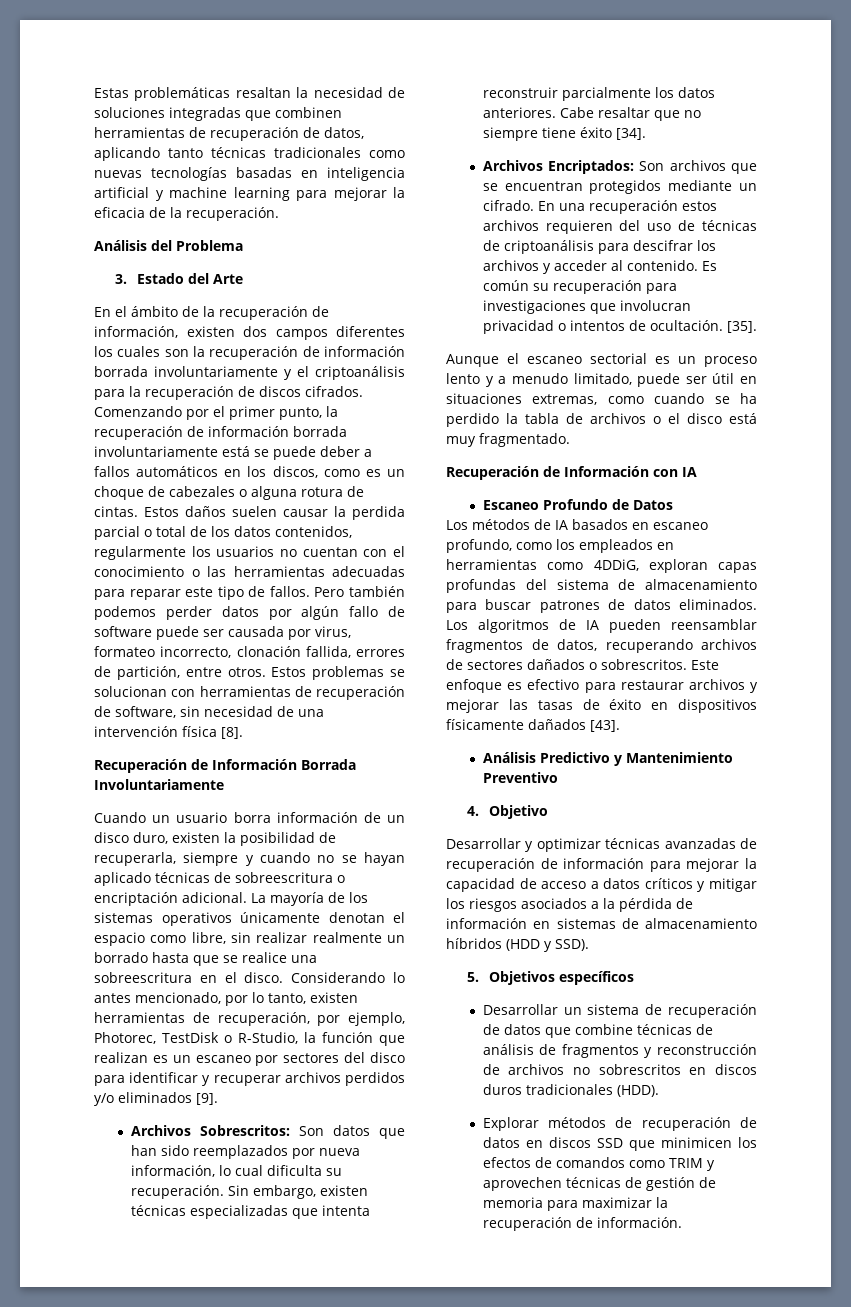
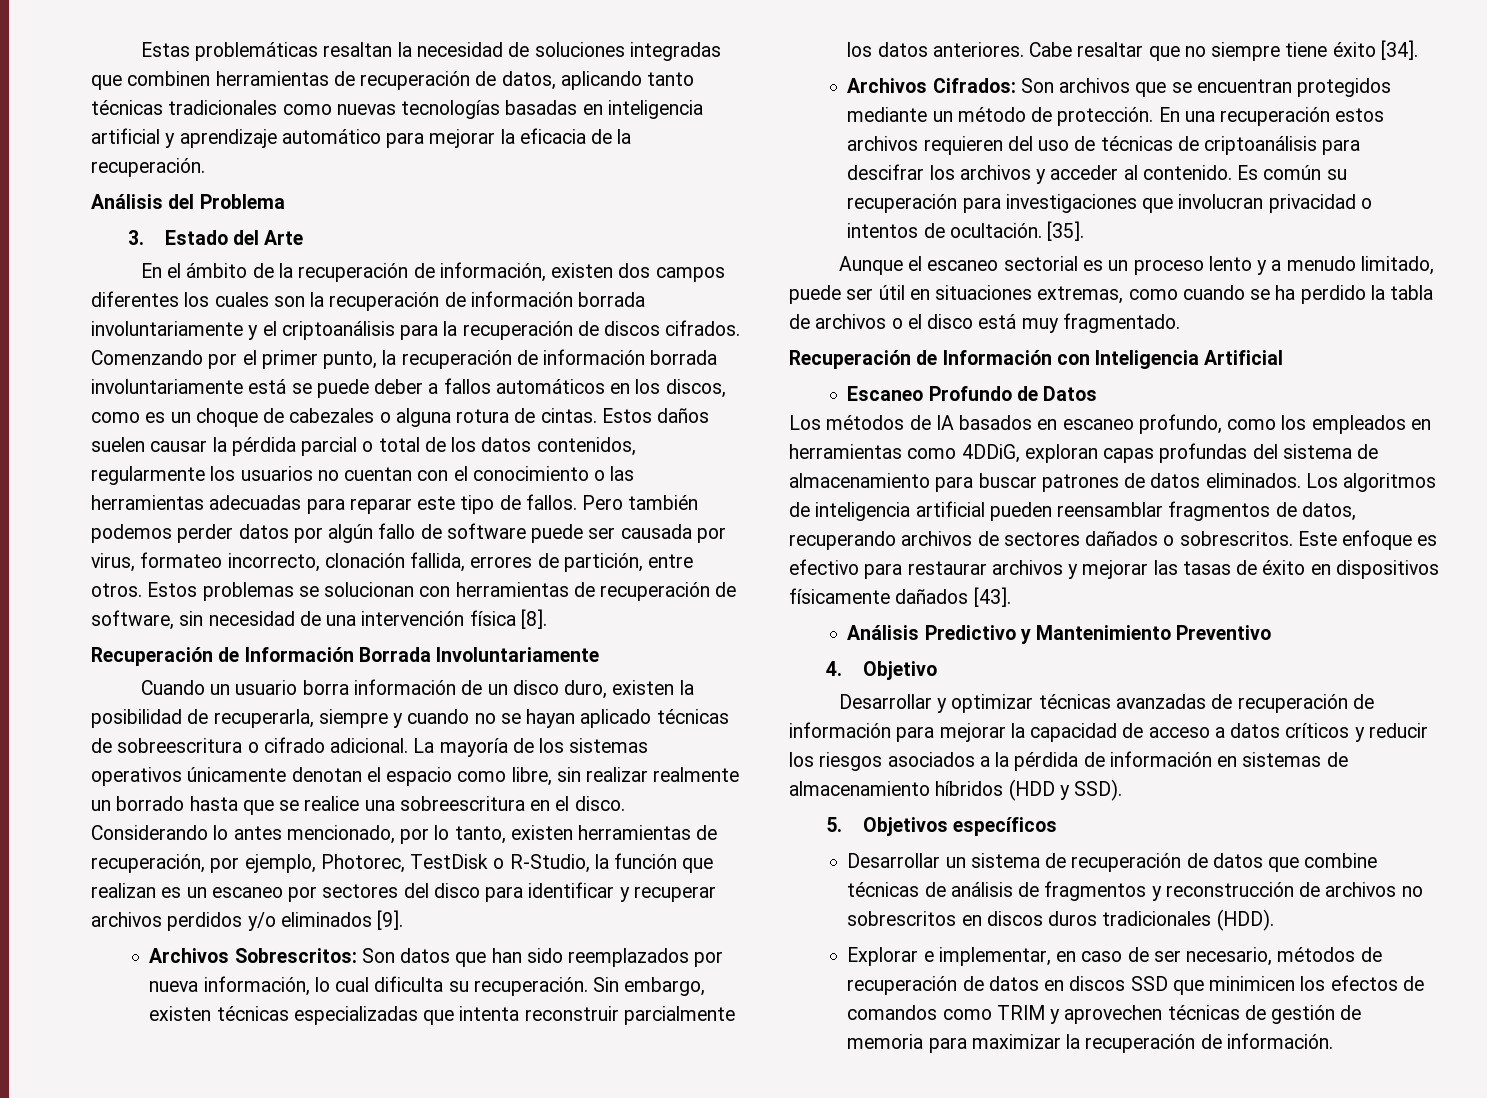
[169,187,290,201] machine learning -> [179,129,381,148] aprendizaje automático
[352,506,405,520] perdida -> [231,437,296,456] pérdida
[94,892,178,906] encriptación -> [263,737,325,753] cifrado
[547,160,634,174] Encriptados: -> [932,78,1016,93] Cifrados:
[482,200,534,211] cifrado. -> [957,107,1154,126] método de protección.
[682,467,697,477] IA -> [1095,350,1284,369] Inteligencia Artificial
[586,620,599,630] IA -> [815,501,985,521] inteligencia artificial
[709,878,757,892] mitigar -> [1368,723,1428,738] reducir
(539, 1124) none -> [923,947,1273,966] e implementar, en caso de ser necesario,

